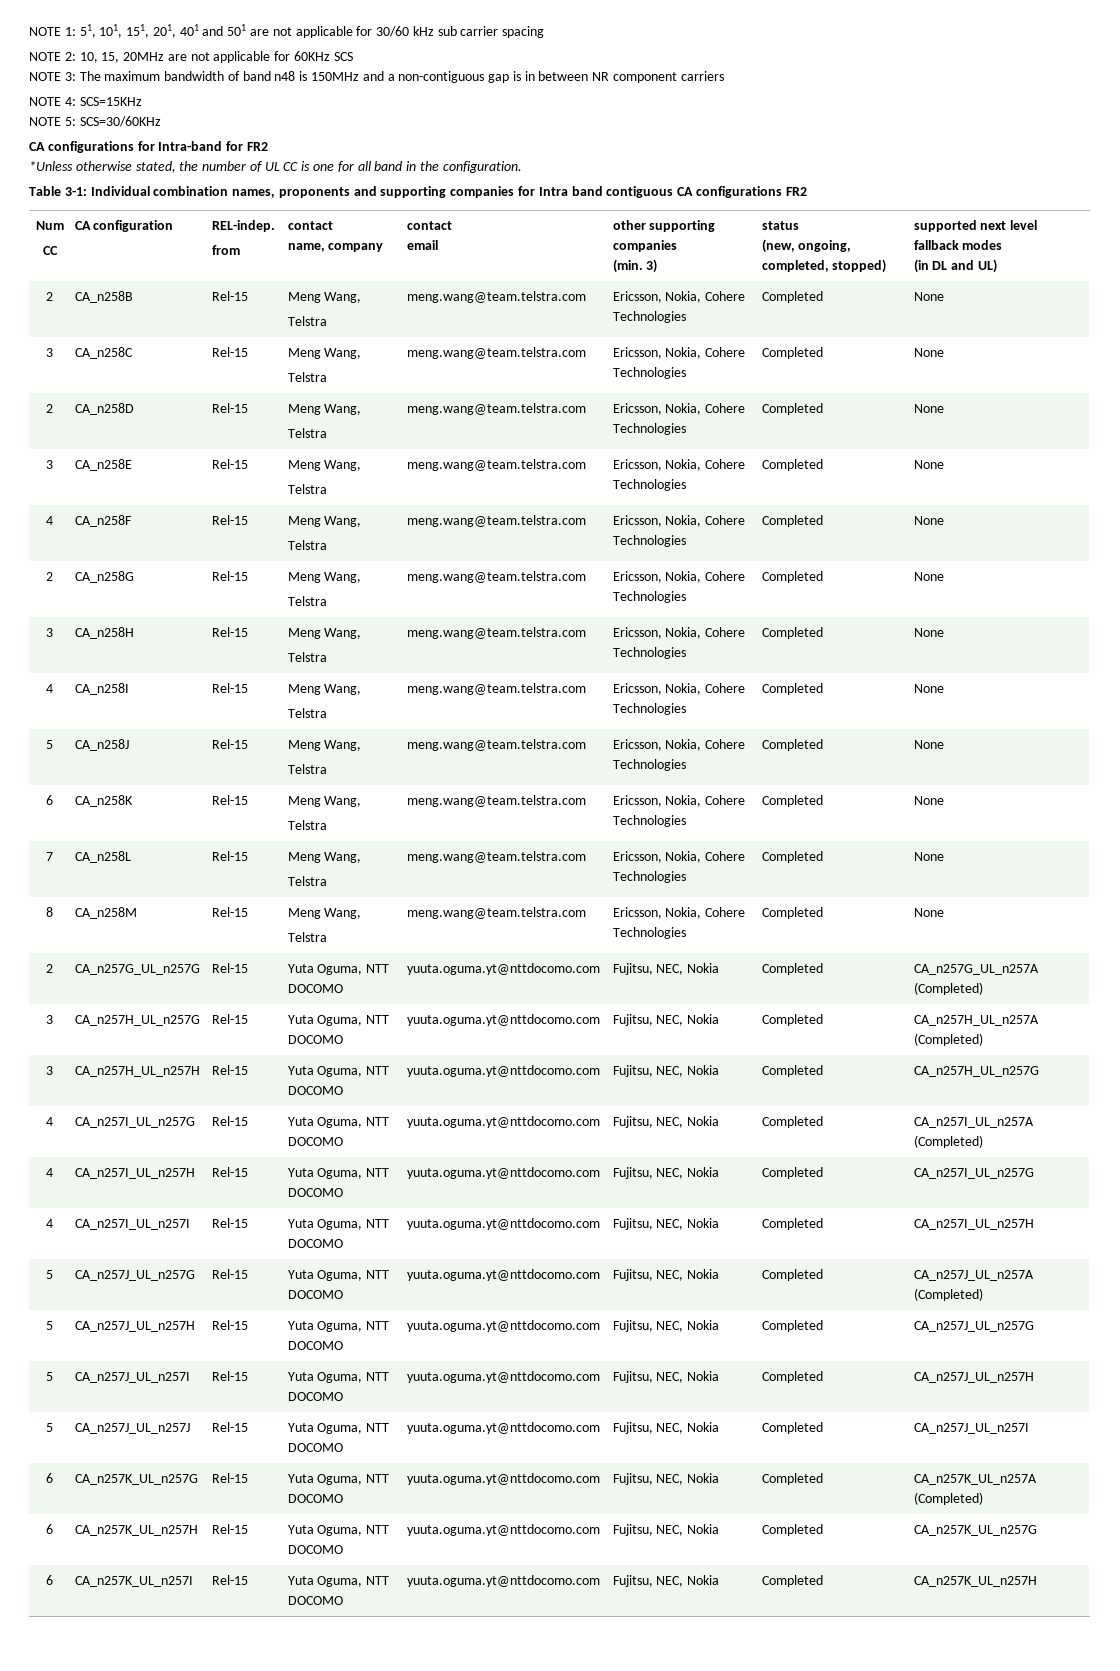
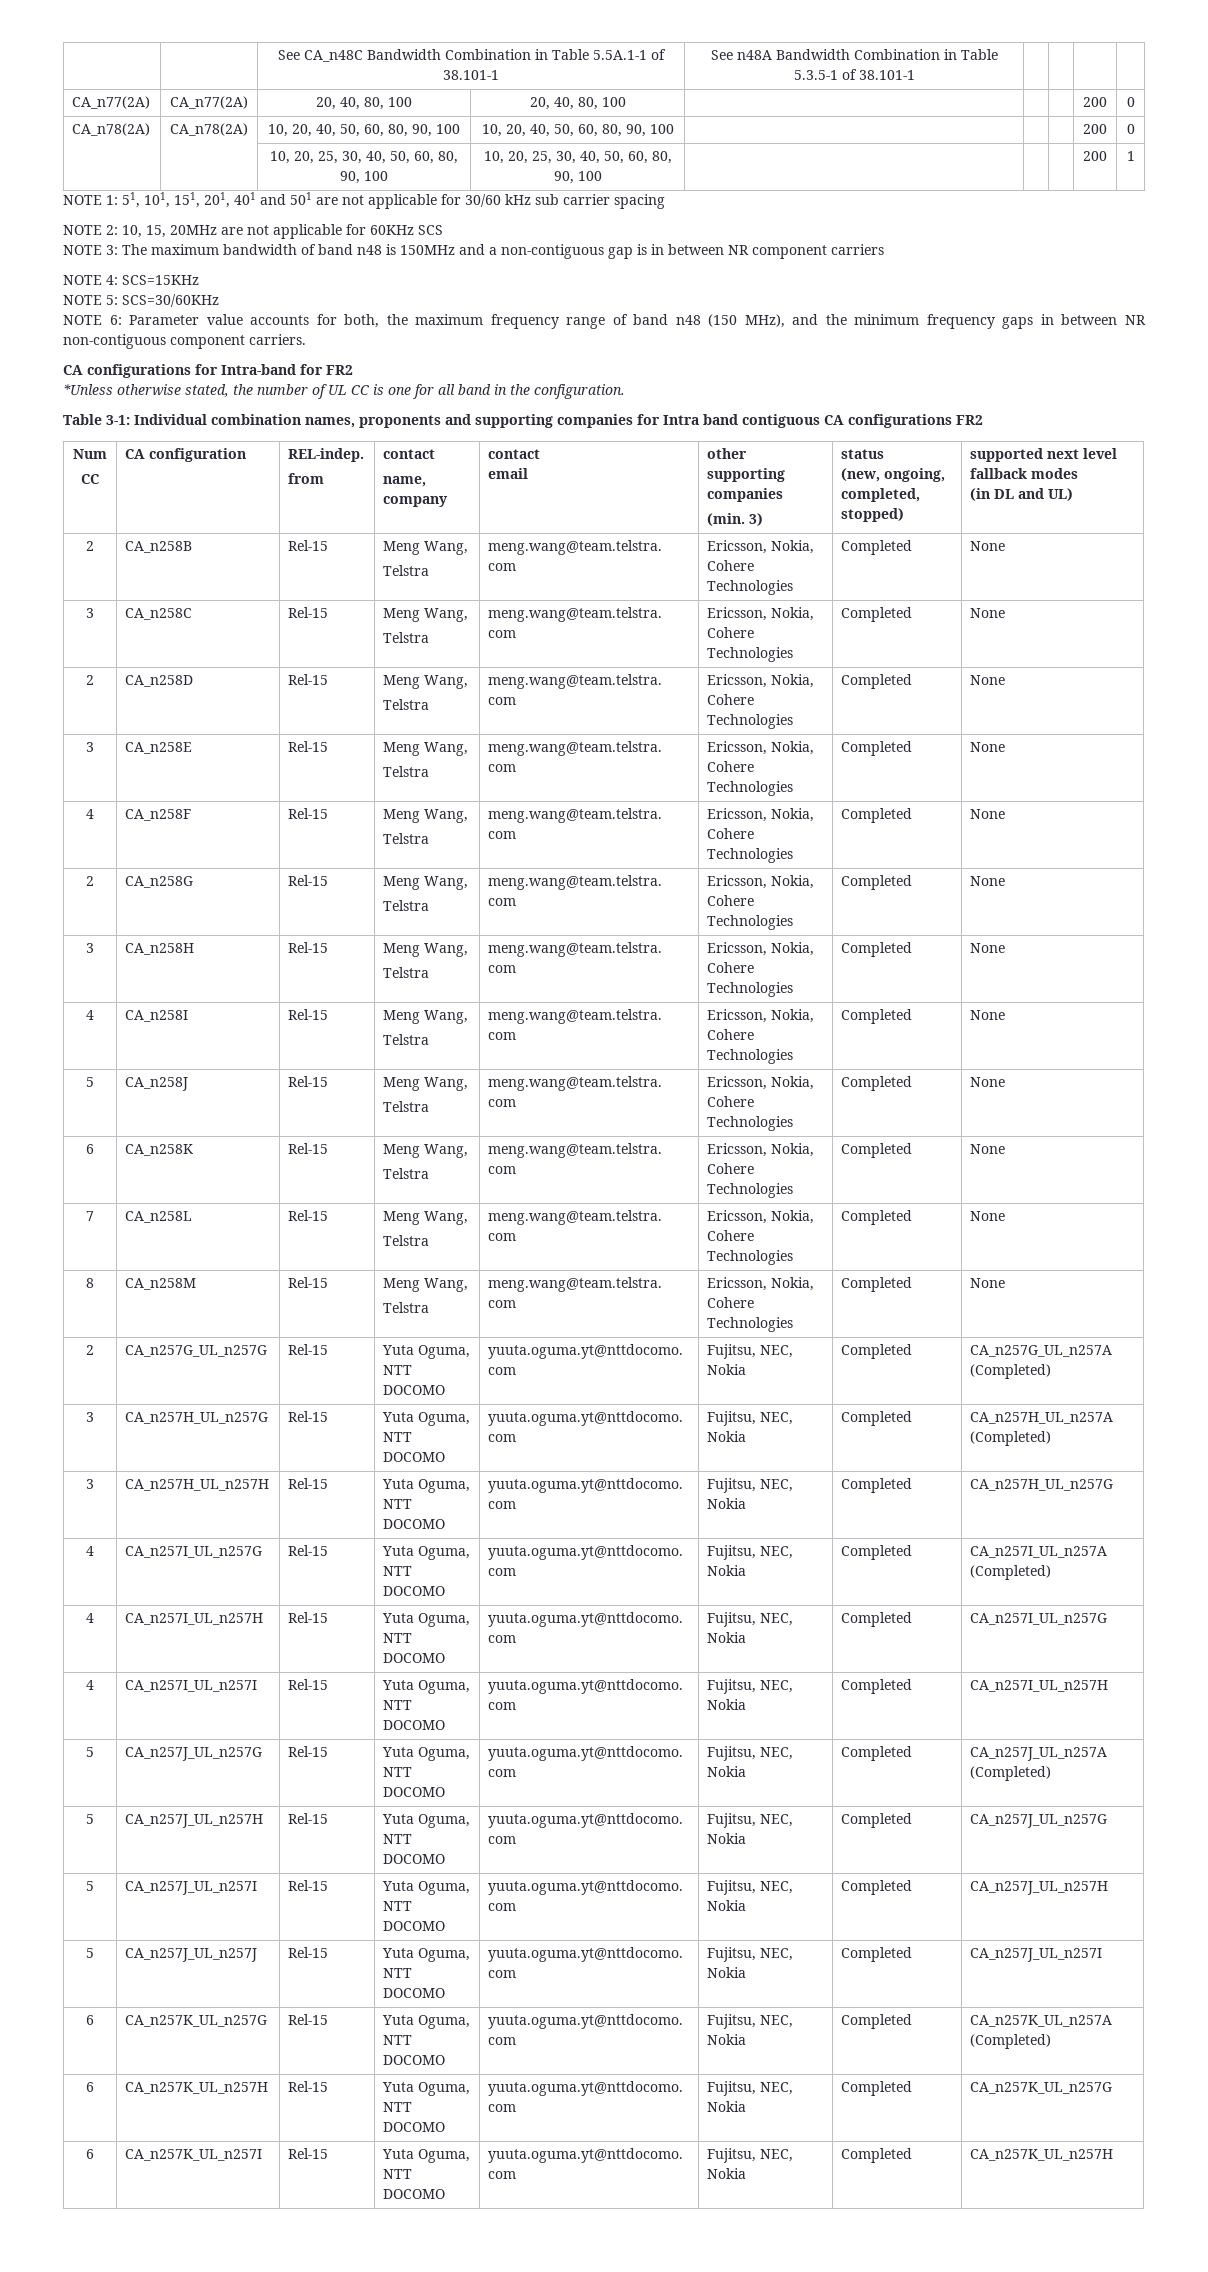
(29, 31) none -> [278,49,666,62] [443,70,499,80] [710,49,998,60] [793,69,915,80] [72,96,151,109] [170,96,248,109] [316,97,412,110] [529,97,626,110] [1083,97,1107,107] [1126,97,1135,107] [72,123,151,136] [170,123,248,136] [268,124,460,137] [481,124,674,137] [1083,124,1107,134] [1126,124,1135,134] [270,151,458,164] [340,171,388,184] [483,151,672,164] [553,171,602,184] [1083,151,1107,161] [1126,151,1135,161] | | See CA_n48C Bandwidth Combination in Table 5.5A.1-1 of 38.101-1 | See n48A Bandwidth Combination in Table 5.3.5-1 of 38.101-1 | | | | // CA_n77(2A) | CA_n77(2A) | 20, 40, 80, 100 | 20, 40, 80, 100 | | | | 200 | 0 // CA_n78(2A) | CA_n78(2A) | 10, 20, 40, 50, 60, 80, 90, 100 | 10, 20, 40, 50, 60, 80, 90, 100 | | | | 200 | 0 // | | 10, 20, 25, 30, 40, 50, 60, 80, 90, 100 | 10, 20, 25, 30, 40, 50, 60, 80, 90, 100 | | | | 200 | 1 //
(161, 121) none -> [63,314,1146,329] [63,334,306,349] // NOTE 6: Parameter value accounts for both, the maximum frequency range of band n48 (150 MHz), and the minimum frequency gaps in between NR non-contiguous component carriers.

